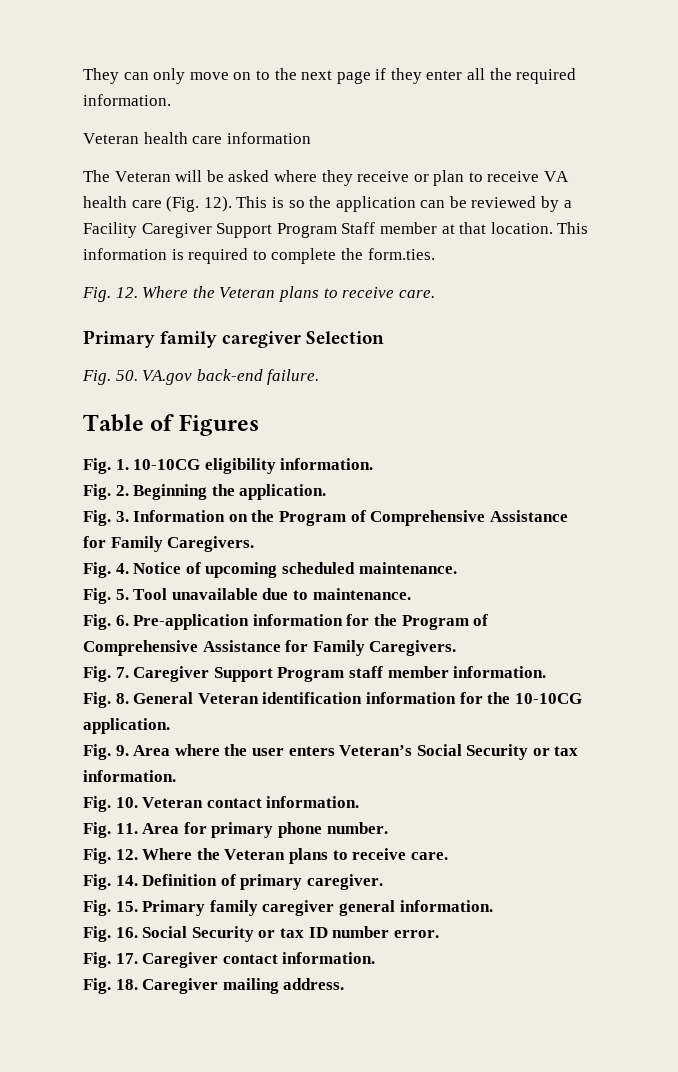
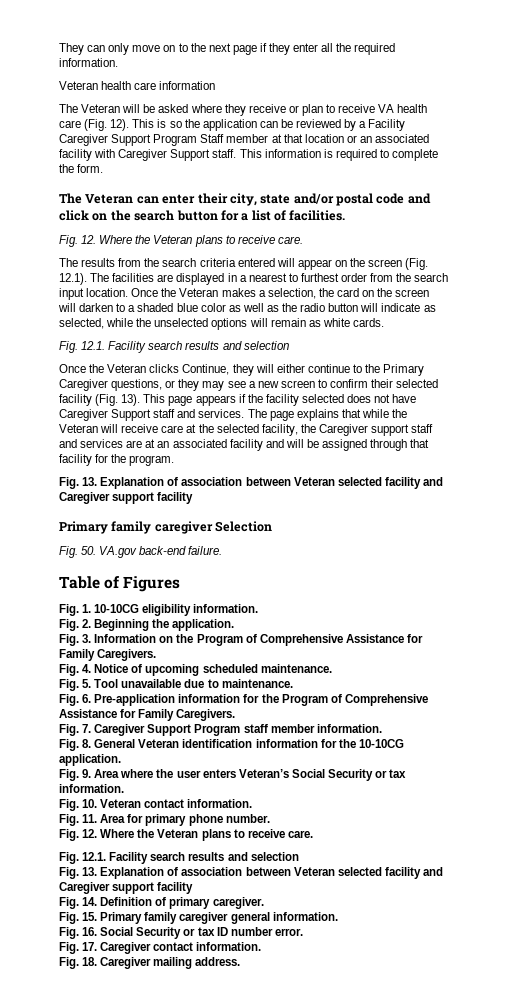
[490,222,553,234] location. -> [304,134,430,143] [59,149,237,161] location or an associated facility with Caregiver Support staff.
[367,248,435,260] [82,286,435,302] form.ties. // Fig. 12. Where the Veteran plans to receive care. -> [77,164,104,173] [59,193,431,206] [59,210,346,221] [59,235,303,247] [59,258,429,270] [59,273,449,285] [59,288,430,300] [58,303,436,312] [59,318,384,330] [59,341,289,353] [59,364,425,376] [59,379,439,391] [59,394,417,406] [59,409,408,421] [59,424,434,436] [59,439,430,451] [59,454,175,466] [59,477,443,489] [59,492,194,504] form. // The Veteran can enter their city, state and/or postal code and click on the search button for a list of facilities. // Fig. 12. Where the Veteran plans to receive care. // The results from the search criteria entered will appear on the screen (Fig. 12.1). The facilities are displayed in a nearest to furthest order from the search input location. Once the Veteran makes a selection, the card on the screen will darken to a shaded blue color as well as the radio button will indicate as selected, while the unselected options will remain as white cards. // Fig. 12.1. Facility search results and selection // Once the Veteran clicks Continue, they will either continue to the Primary Caregiver questions, or they may see a new screen to confirm their selected facility (Fig. 13). This page appears if the facility selected does not have Caregiver Support staff and services. The page explains that while the Veteran will receive care at the selected facility, the Caregiver support staff and services are at an associated facility and will be assigned through that facility for the program. // Fig. 13. Explanation of association between Veteran selected facility and Caregiver support facility
(448, 856) none -> [59,852,299,864] [59,867,443,879] [59,882,194,894] // Fig. 12.1. Facility search results and selection // Fig. 13. Explanation of association between Veteran selected facility and Caregiver support facility

